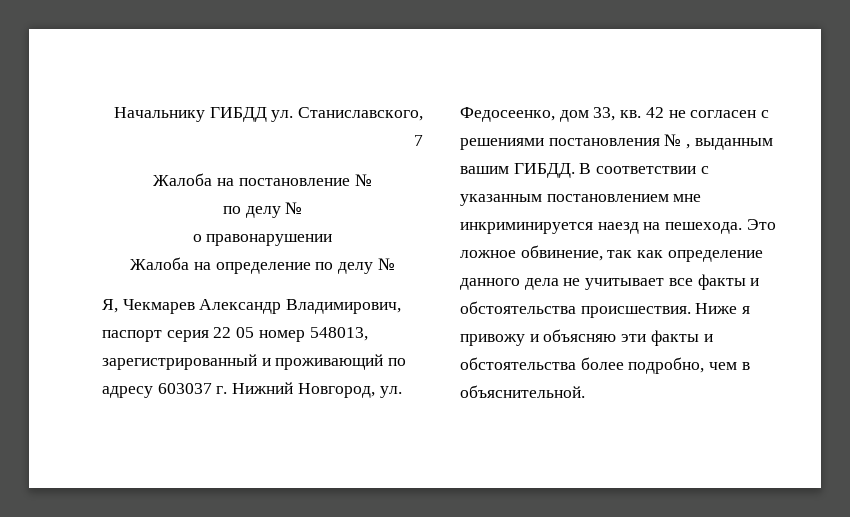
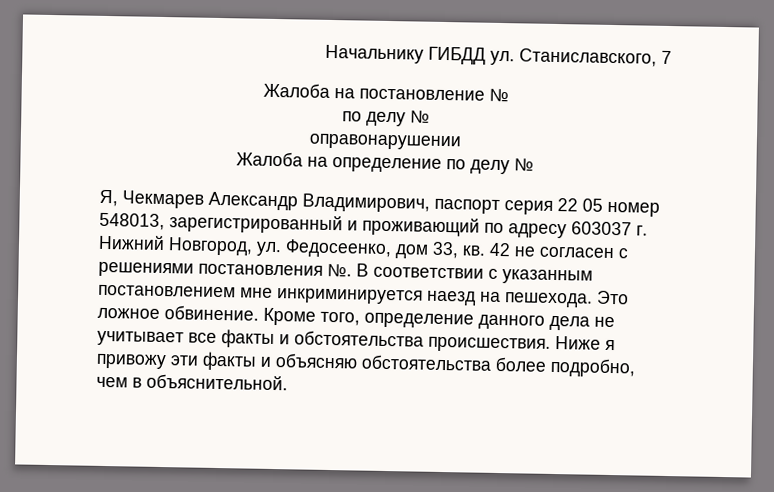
[192,234,333,246] о правонарушении -> [309,133,461,151] оправонарушении
[664,134,773,150] [460,163,575,178] № , выданным вашим ГИБДД. -> [327,263,352,278] №.
[520,245,664,261] обвинение, так как -> [164,305,360,326] обвинение. Кроме того,
[529,329,617,342] и объясняю -> (167, 361) none
(713, 338) none -> [275,353,358,369] объясняю

